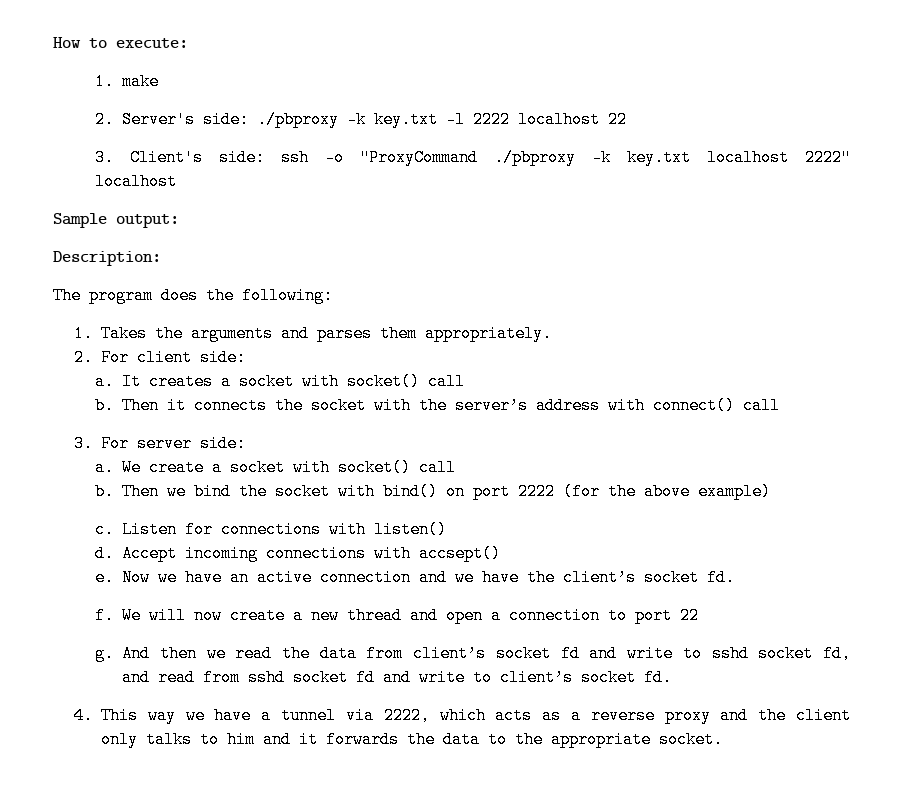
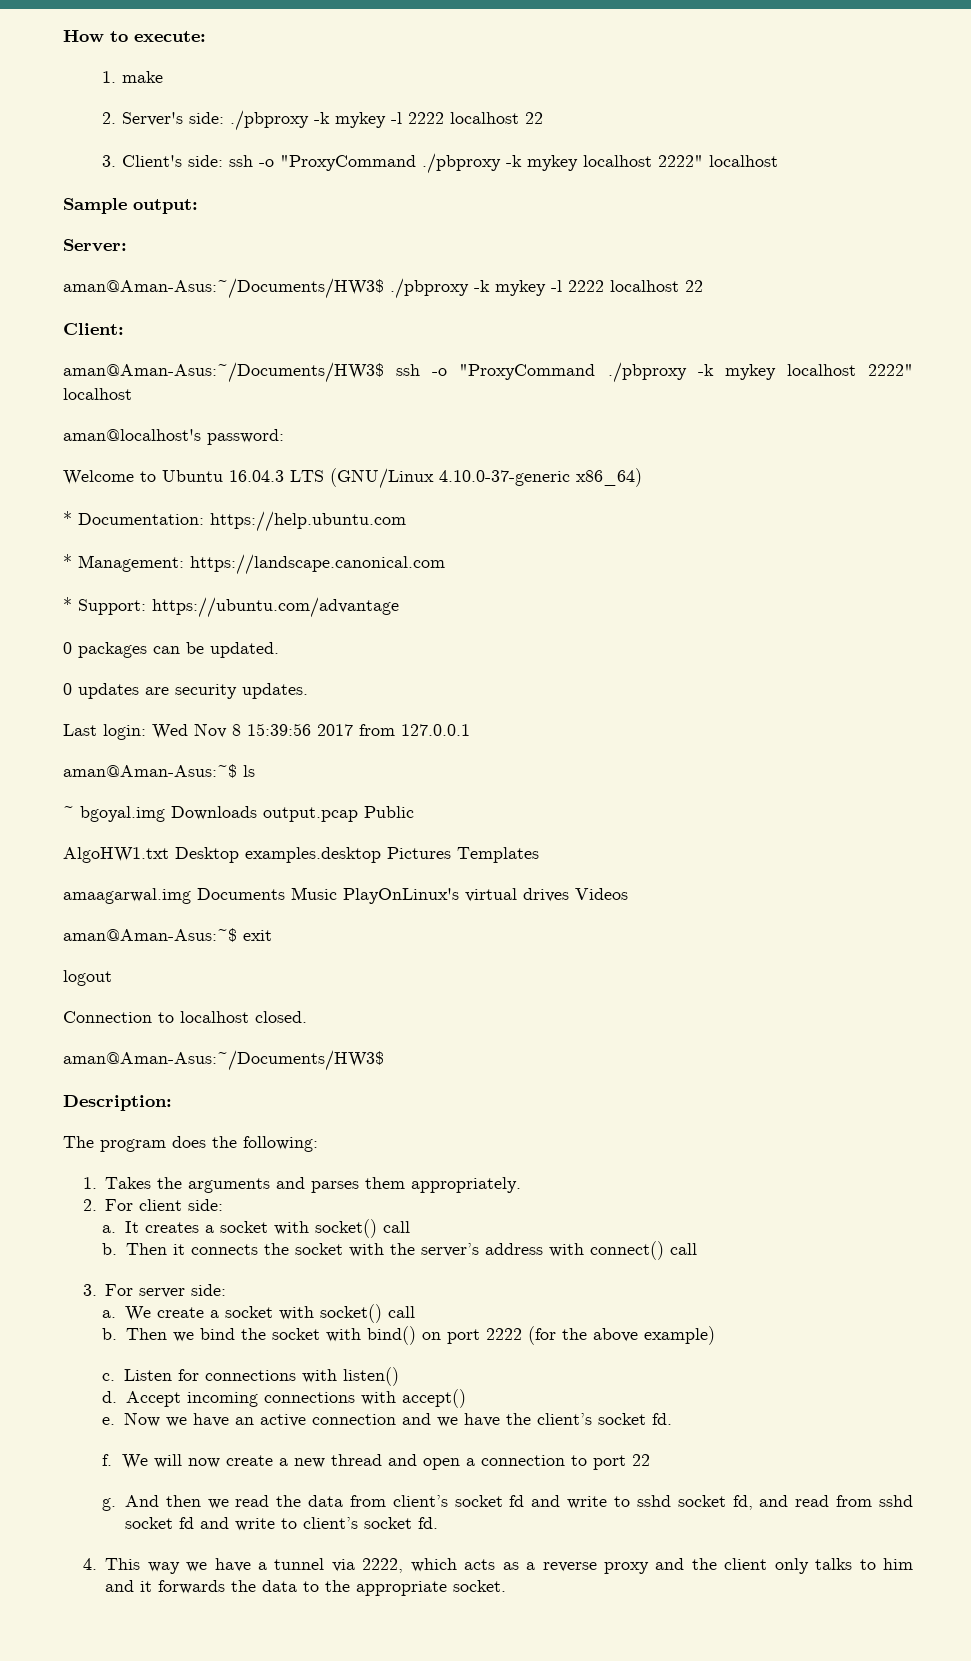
[374,111,439,128] key.txt -> [335,112,387,128] mykey
[627,149,692,166] key.txt -> [527,155,579,171] mykey
(179, 221) none -> [63,239,127,252] [63,278,703,299] [63,323,124,335] [63,362,913,383] [63,388,132,400] [63,429,284,445] [63,468,642,489] [63,511,406,532] [63,554,445,575] [63,597,399,618] [63,642,279,658] [63,683,308,699] [63,723,470,740] [63,764,255,778] [63,806,414,822] [63,847,539,863] [63,887,628,904] [63,928,272,942] [63,970,112,986] [63,1011,307,1023] [63,1050,384,1071] // Server: // aman@Aman-Asus:~/Documents/HW3$ ./pbproxy -k mykey -l 2222 localhost 22 // Client: // aman@Aman-Asus:~/Documents/HW3$ ssh -o "ProxyCommand ./pbproxy -k mykey localhost 2222" localhost // aman@localhost's password: // Welcome to Ubuntu 16.04.3 LTS (GNU/Linux 4.10.0-37-generic x86_64) // * Documentation: https://help.ubuntu.com // * Management: https://landscape.canonical.com // * Support: https://ubuntu.com/advantage // 0 packages can be updated. // 0 updates are security updates. // Last login: Wed Nov 8 15:39:56 2017 from 127.0.0.1 // aman@Aman-Asus:~$ ls // ~ bgoyal.img Downloads output.pcap Public // AlgoHW1.txt Desktop examples.desktop Pictures Templates // amaagarwal.img Documents Music PlayOnLinux's virtual drives Videos // aman@Aman-Asus:~$ exit // logout // Connection to localhost closed. // aman@Aman-Asus:~/Documents/HW3$
[419,545,502,562] accsept() -> [401,1389,466,1408] accept()

